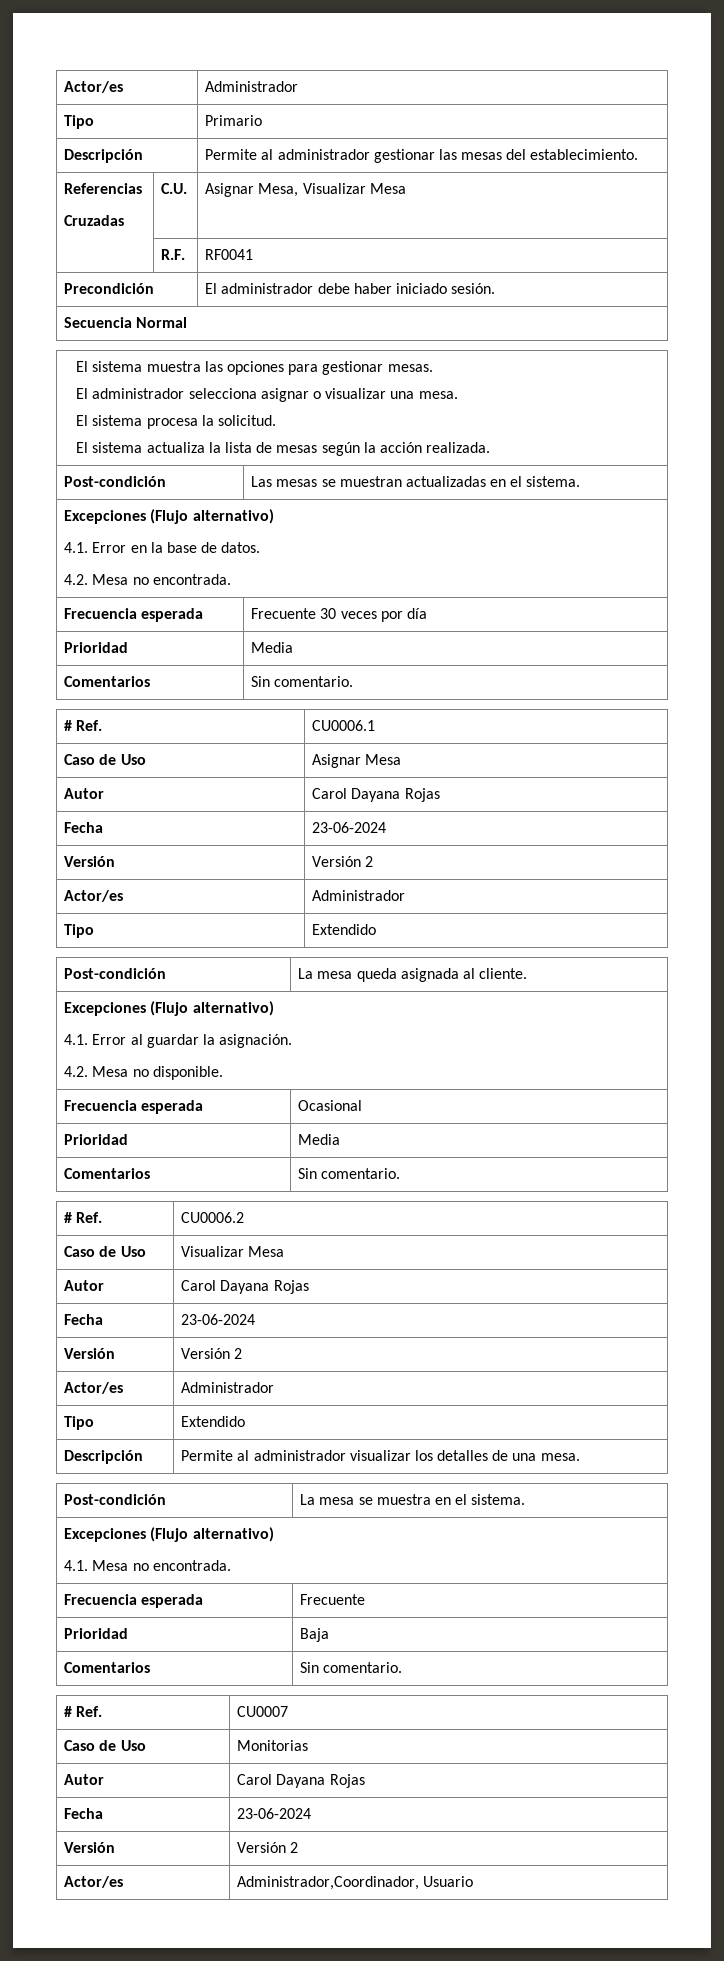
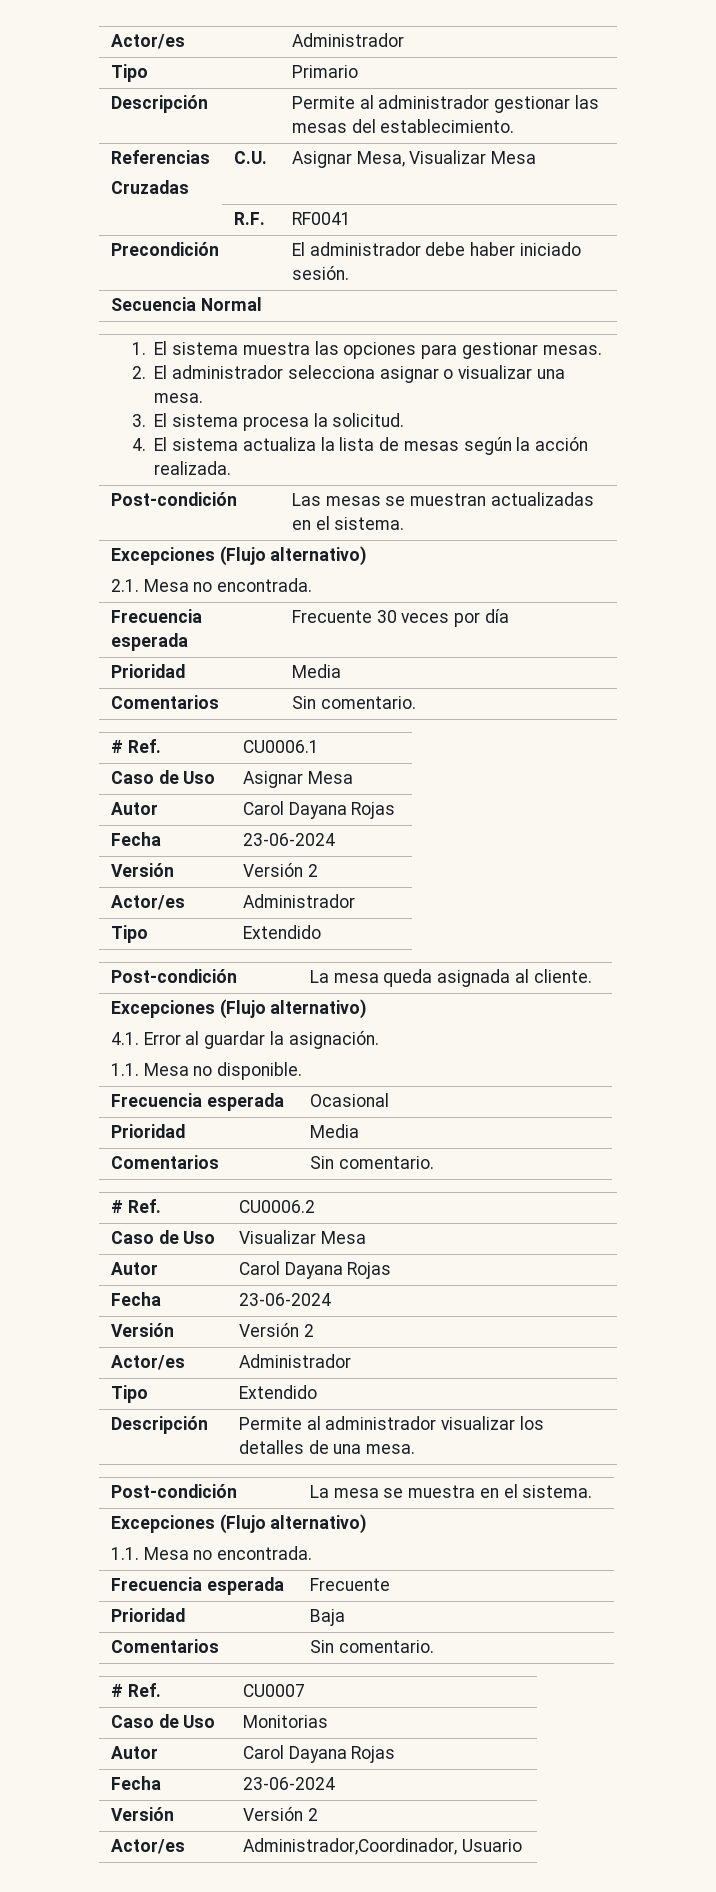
(188, 322) none -> [131,342,146,355] 1.
(433, 368) none -> [131,366,146,379] 2.
(458, 395) none -> [131,414,146,427] 3.
(276, 420) none -> [131,438,146,451] 4.
[64,542,261,553] [64,574,89,585] 4.1. Error en la base de datos. // 4.2. -> [110,579,139,592] 2.1.
[64,1066,89,1077] 4.2. -> [110,1063,139,1076] 1.1.
[64,1560,89,1571] 4.1. -> [110,1547,139,1560] 1.1.

